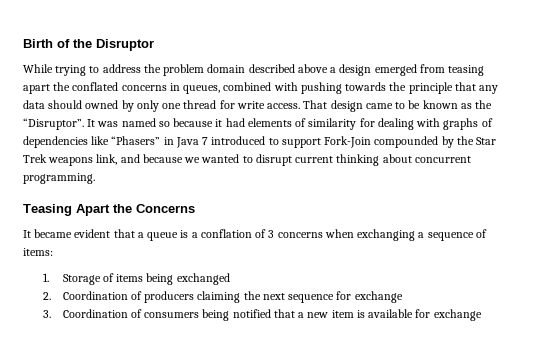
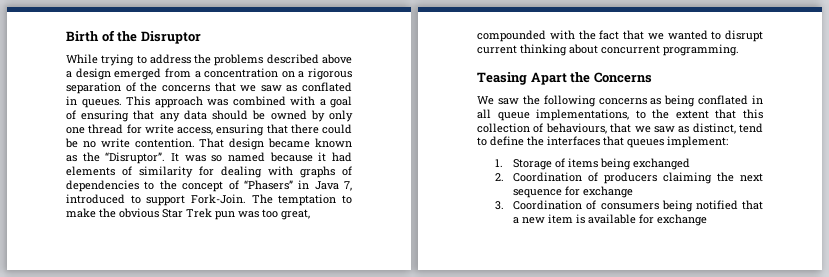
[163,64,246,76] problem domain -> [214,54,264,66] problems
[448,65,485,76] [23,82,453,94] teasing apart the conflated concerns in queues, combined with pushing towards the principle -> [194,68,352,80] [66,82,352,94] [66,96,352,108] [66,110,130,122] a concentration on a rigorous separation of the concerns that we saw as conflated in queues. This approach was combined with a goal of ensuring
(83, 104) none -> [252,110,266,120] be
[267,100,421,112] access. That design came to be -> [177,124,352,136] [65,138,311,150] access, ensuring that there could be no write contention. That design became
[121,118,170,127] named so -> [211,152,265,162] so named
[91,136,110,145] like -> [144,180,239,192] to the concept of
[202,137,209,145] 7 -> [344,181,352,191] 7,
[324,136,497,148] [23,154,183,166] Fork-Join compounded by the Star Trek weapons link, and because -> [191,194,352,206] [66,208,310,220] [477,30,644,42] Fork-Join. The temptation to make the obvious Star Trek pun was too great, compounded with the fact that
[23,229,487,241] [23,248,53,256] It became evident that a queue is a conflation of 3 concerns when exchanging a sequence of items: -> [477,95,763,107] [477,109,763,121] [477,123,763,134] [477,136,728,148] We saw the following concerns as being conflated in all queue implementations, to the extent that this collection of behaviours, that we saw as distinct, tend to define the interfaces that queues implement:

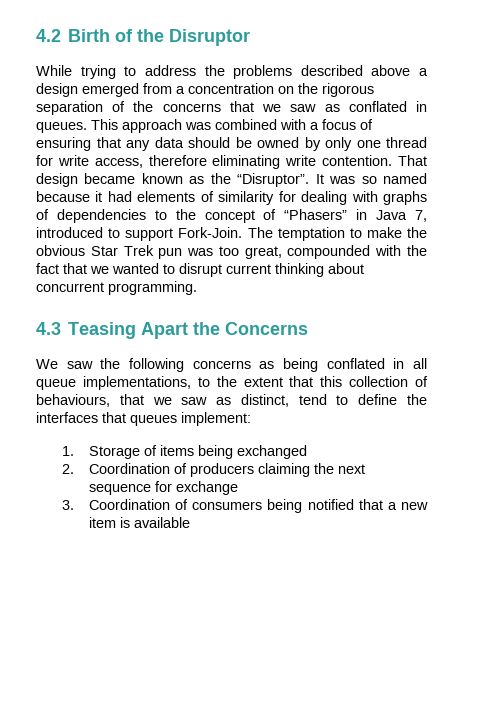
(66, 36) none -> [36,29,61,42] 4.2
[298,71,305,78] a -> [298,83,318,94] the
[330,96,352,108] goal -> [322,119,356,130] focus
[216,124,352,136] [65,138,96,148] ensuring that there could be no -> [148,155,281,169] therefore eliminating
(739, 50) none -> [36,322,61,335] 4.3
[639,214,708,226] for exchange -> (190, 522) none

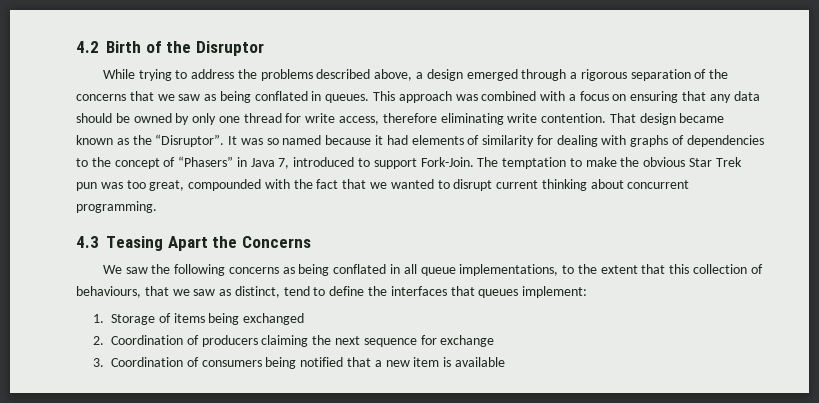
[371,65,411,76] above -> [374,69,413,81] above,
[143,83,318,94] from a concentration on the -> [521,69,578,81] through a
(340, 108) none -> [219,91,251,103] being
[360,119,373,130] of -> [612,94,627,101] on

